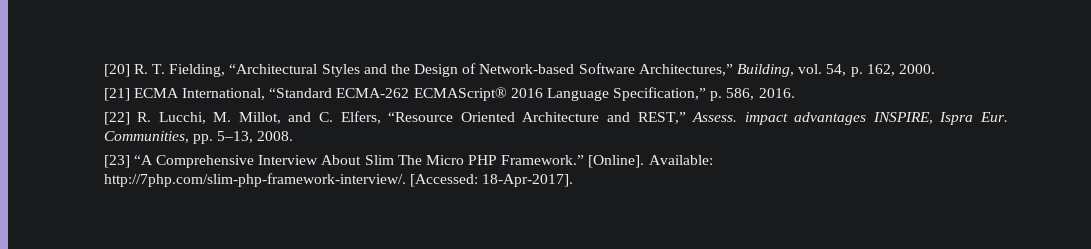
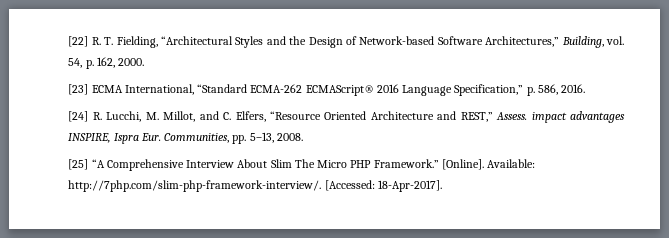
[103,64,130,77] [20] -> [68,36,89,47] [22]
[103,88,130,101] [21] -> [68,84,89,95] [23]
[103,112,130,125] [22] -> [68,111,89,122] [24]
[103,155,130,168] [23] -> [68,159,89,170] [25]

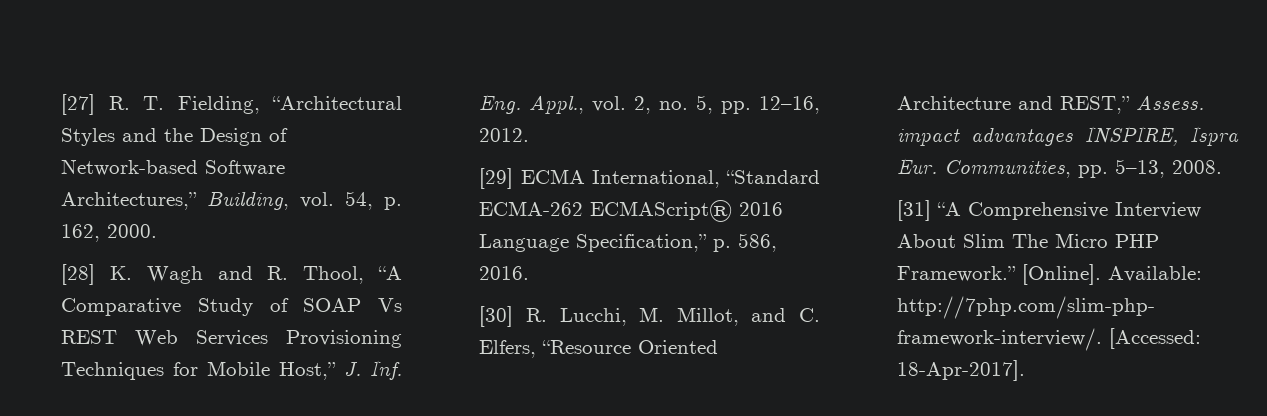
[68,36,89,47] [22] -> [61,94,96,115] [27]
[68,84,89,95] [23] -> [61,264,402,285] [61,298,402,316] [61,330,403,348] [61,360,402,380] [479,94,820,114] [479,128,530,142] [479,168,514,189] [28] K. Wagh and R. Thool, “A Comparative Study of SOAP Vs REST Web Services Provisioning Techniques for Mobile Host,” J. Inf. Eng. Appl., vol. 2, no. 5, pp. 12–16, 2012. // [29]
[68,111,89,122] [24] -> [479,306,514,327] [30]
[68,159,89,170] [25] -> [897,200,932,221] [31]

